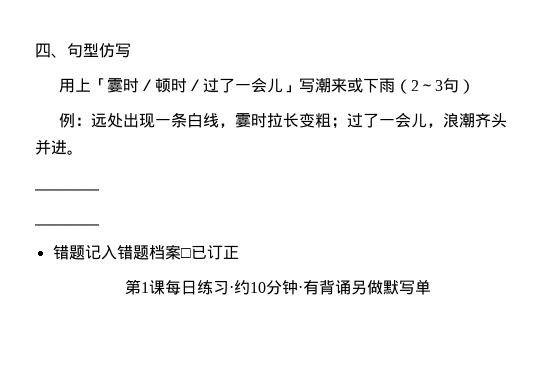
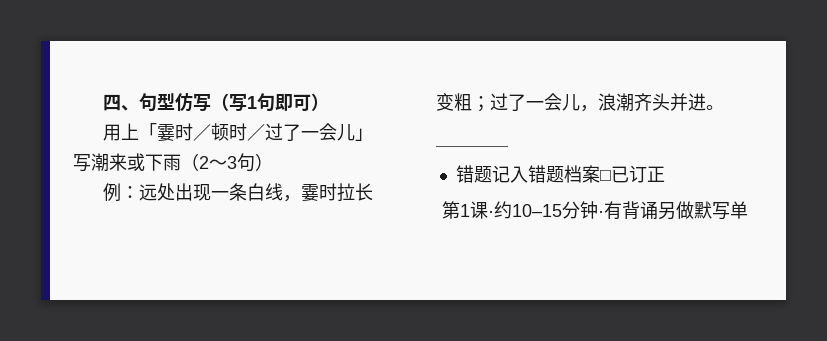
(131, 50) none -> [211,93,330,112] （写1句即可）
[35,223,100,226] // ＿＿＿＿ -> (508, 146) none
[164,280,266,295] 每日练习·约10 -> [488,201,562,219] ·约10–15

